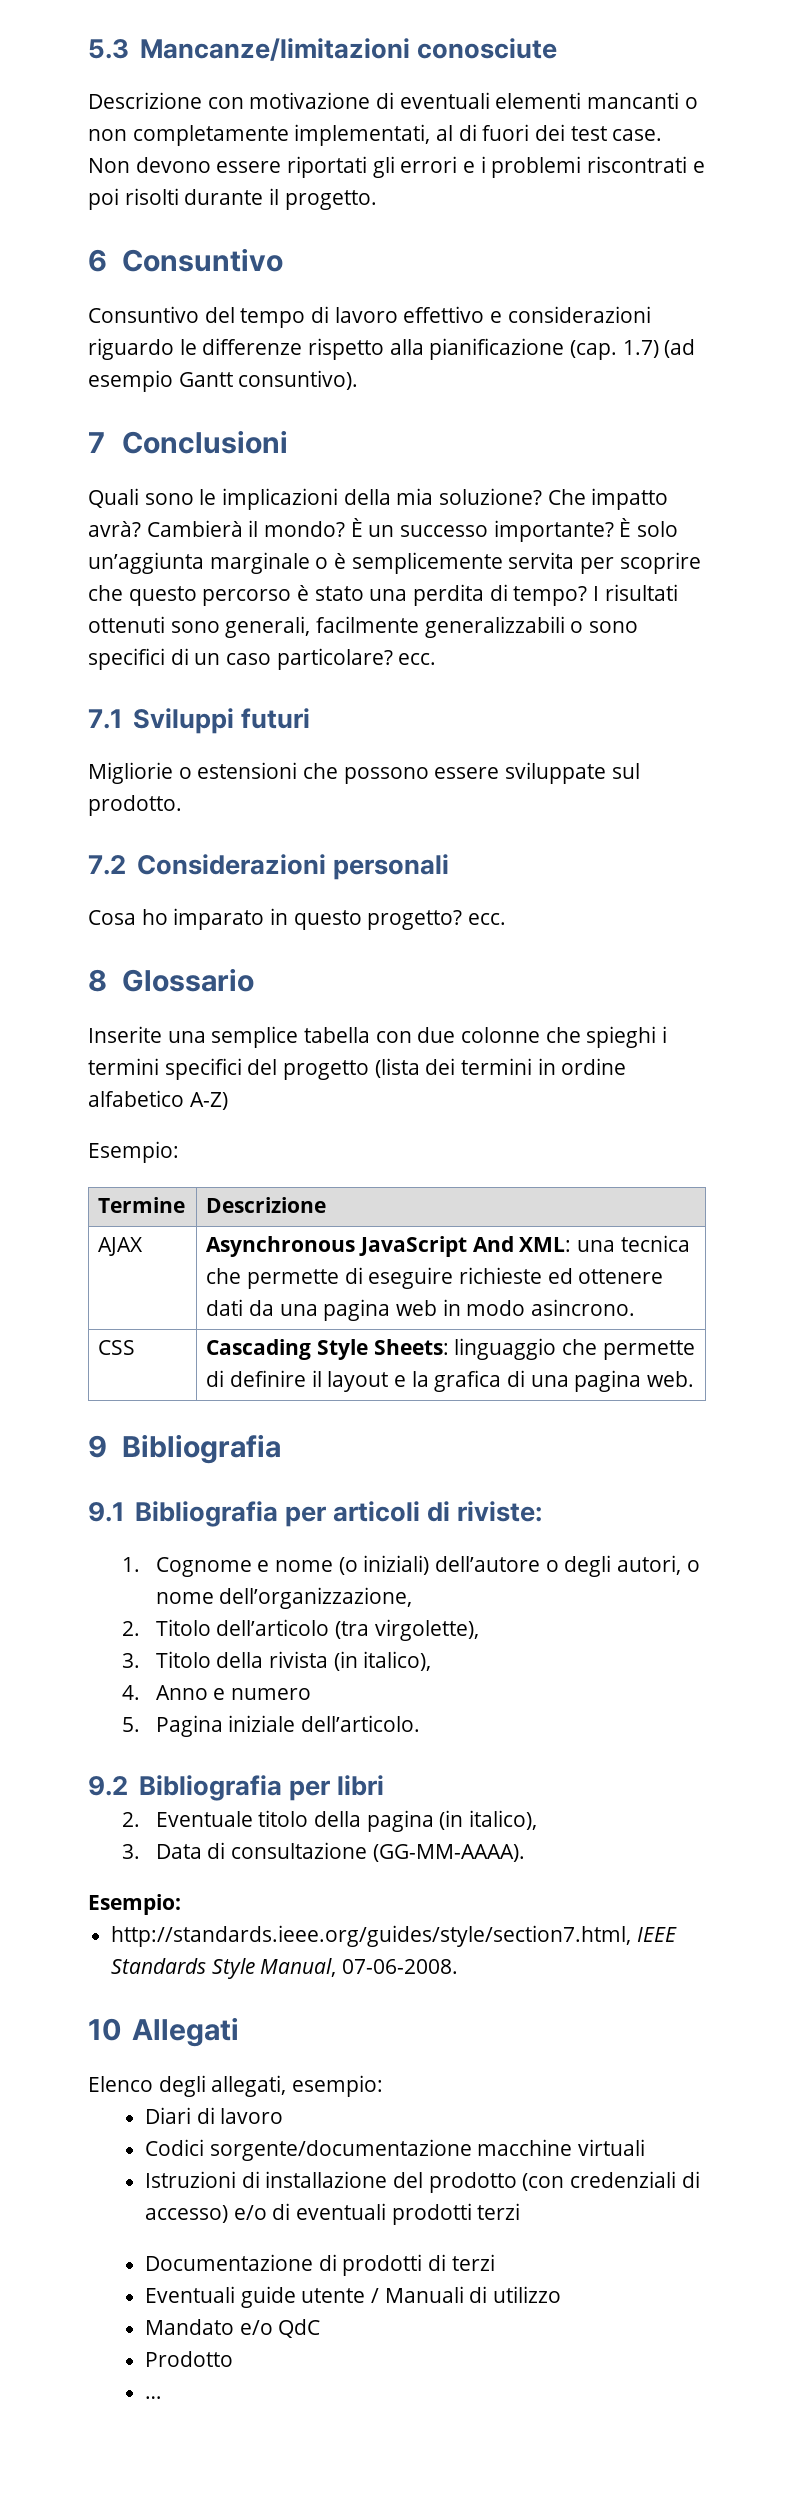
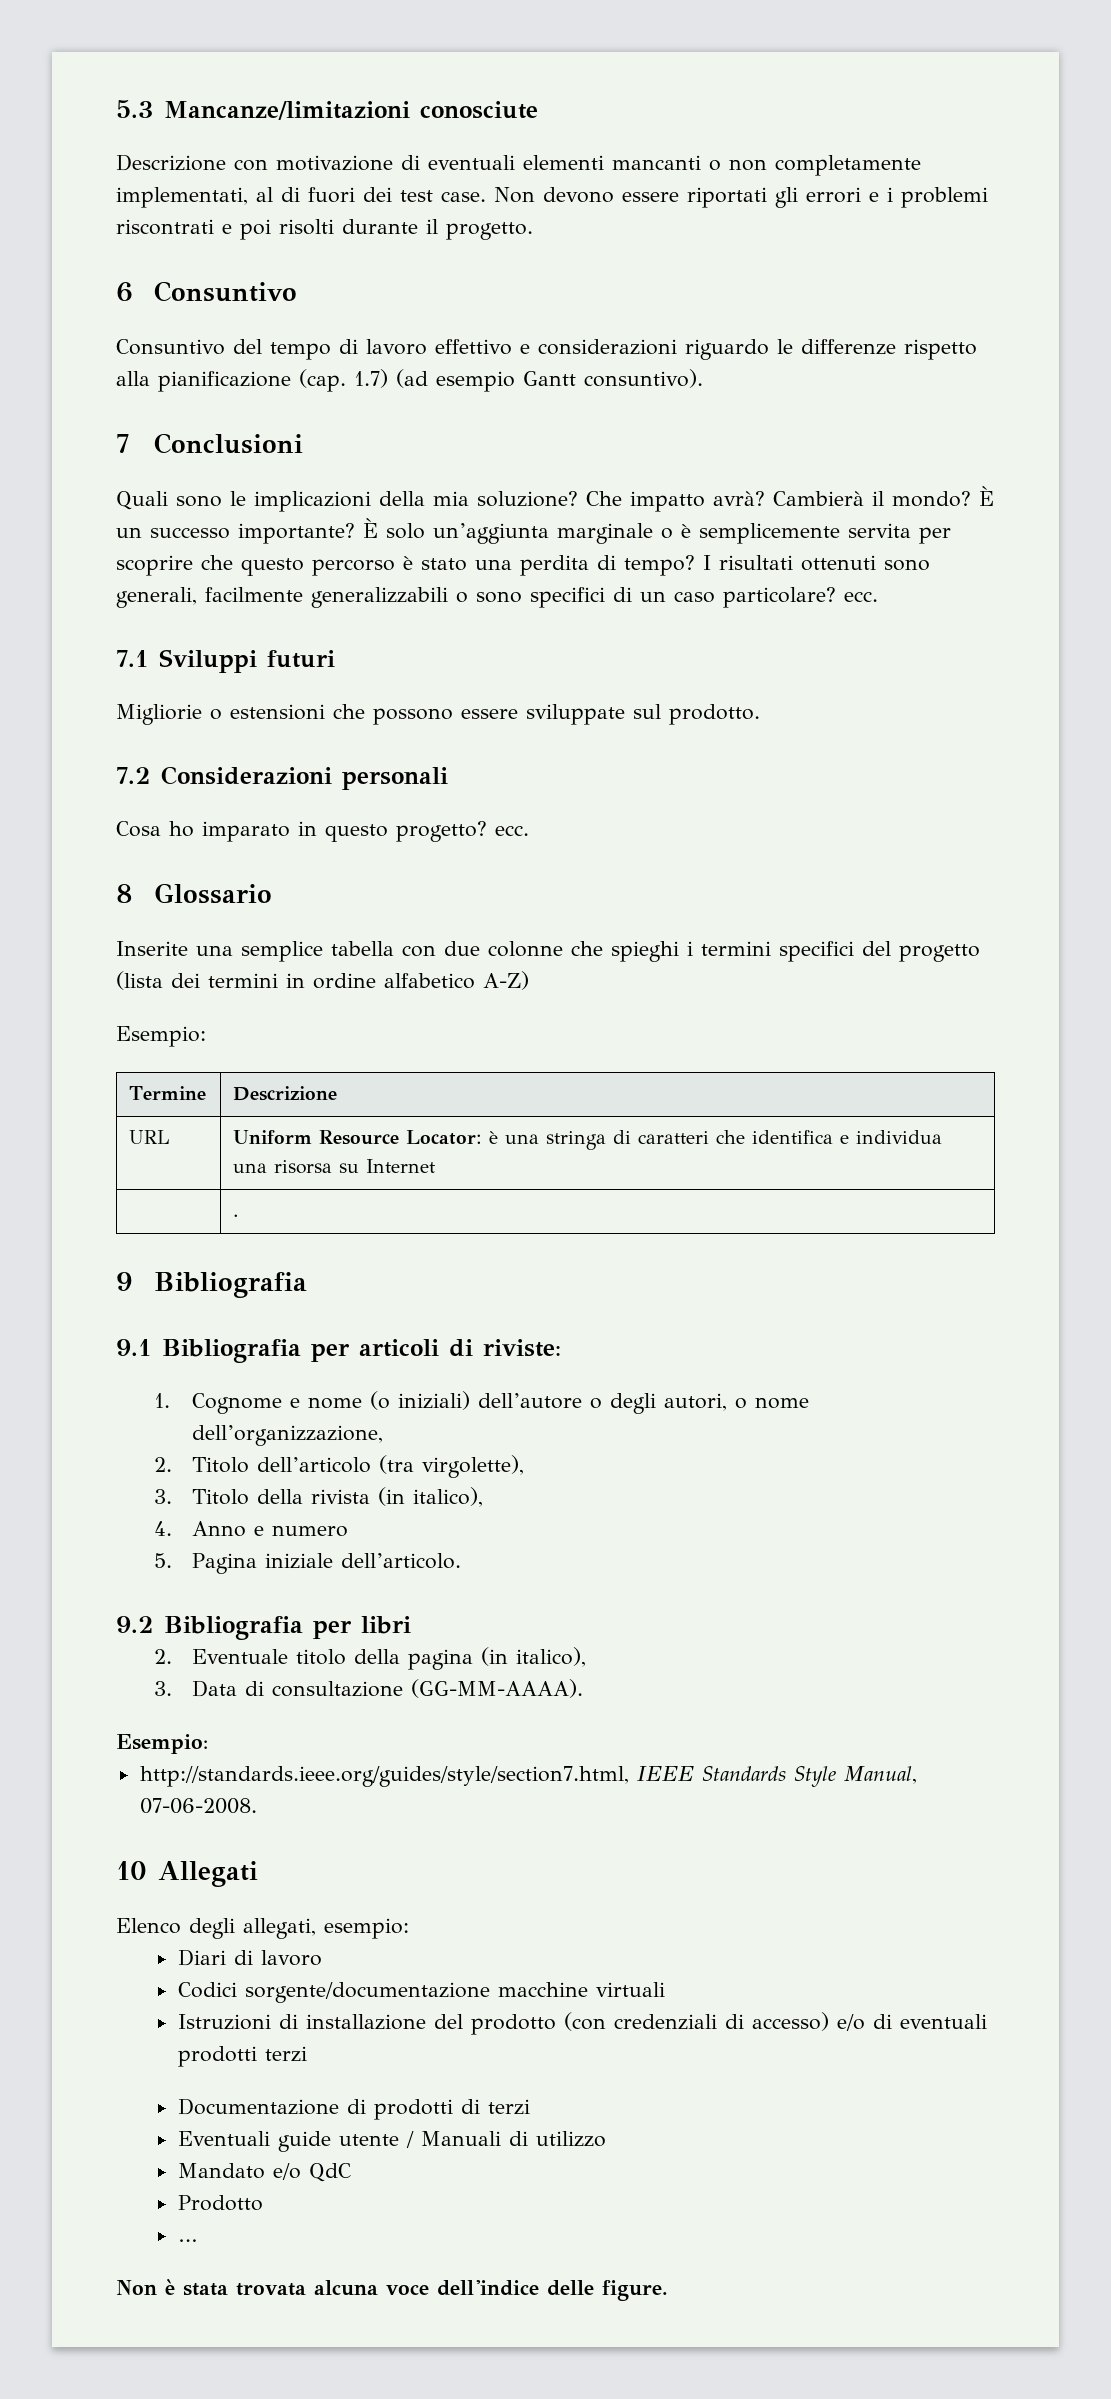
[98,1237,144,1256] [206,1235,690,1257] [206,1267,664,1289] [206,1299,635,1321] [98,1340,136,1355] [206,1338,695,1360] [206,1370,694,1392] AJAX | Asynchronous JavaScript And XML: una tecnica che permette di eseguire richieste ed ottenere dati da una pagina web in modo asincrono. // CSS | Cascading Style Sheets: linguaggio che permette di definire il layout e la grafica di una pagina web. -> [129,1130,171,1144] [233,1130,943,1150] [233,1159,436,1174] [233,1214,240,1217] URL | Uniform Resource Locator: è una stringa di caratteri che identifica e individua una risorsa su Internet // | .
(161, 2397) none -> [116,2279,668,2301] // Non è stata trovata alcuna voce dell'indice delle figure.

